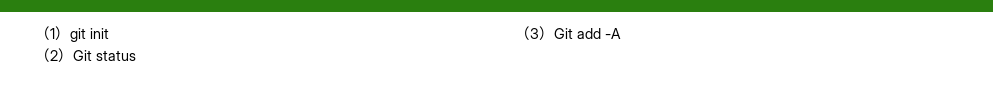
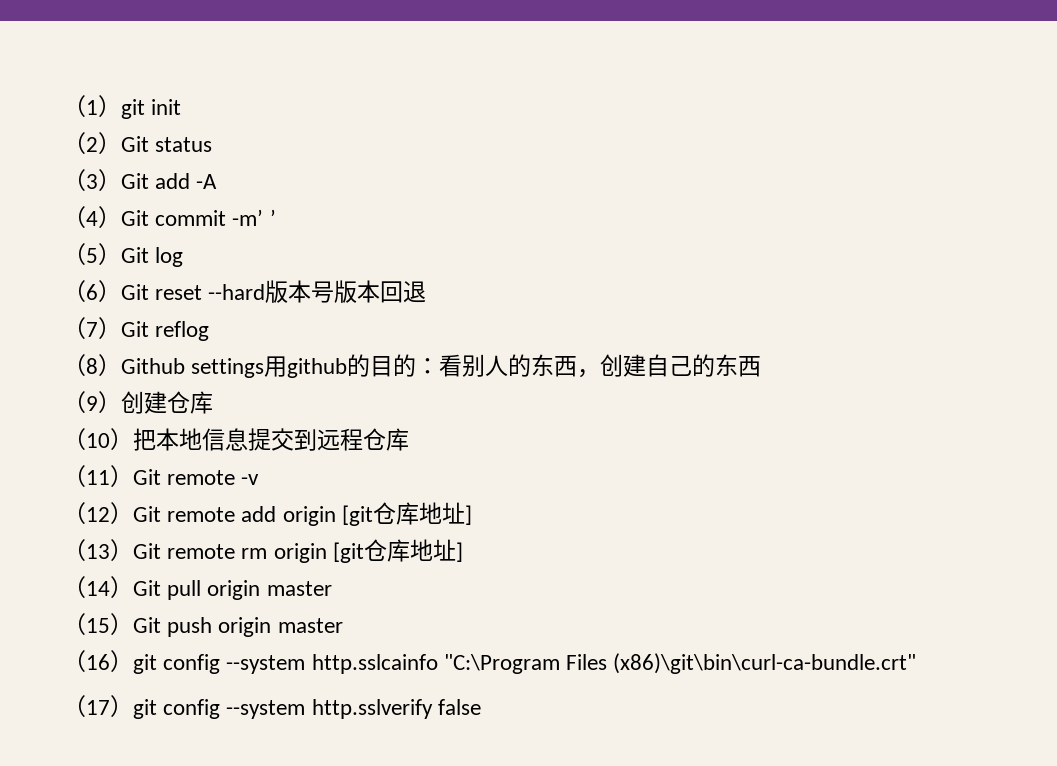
(621, 33) none -> [63,206,276,228] [63,243,184,267] [63,280,427,303] [63,317,210,341] [63,354,762,378] [63,391,213,414] [63,428,409,451] [63,465,260,487] [63,502,472,526] [63,539,463,563] [63,576,332,600] [63,613,343,637] [63,650,917,674] [63,695,481,719] // （4）Git commit -m’ ’ // （5）Git log // （6）Git reset --hard版本号版本回退 // （7）Git reflog // （8）Github settings用github的目的：看别人的东西，创建自己的东西 // （9）创建仓库 // （10）把本地信息提交到远程仓库 // （11）Git remote -v // （12）Git remote add origin [git仓库地址] // （13）Git remote rm origin [git仓库地址] // （14）Git pull origin master // （15）Git push origin master // （16）git config --system http.sslcainfo "C:\Program Files (x86)\git\bin\curl-ca-bundle.crt" // （17）git config --system http.sslverify false

